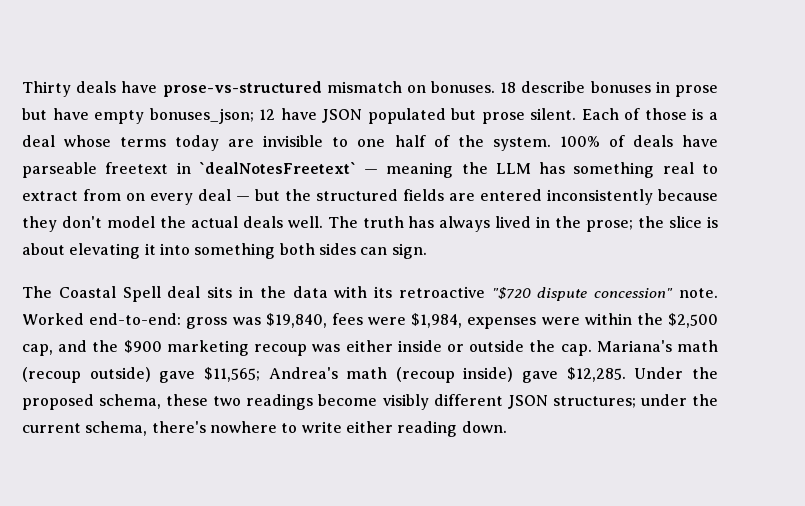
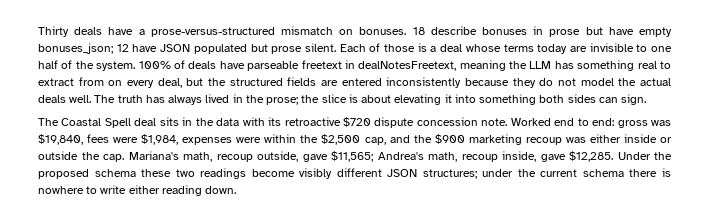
[162,81,322,97] prose-vs-structured -> [138,27,275,37] a prose-versus-structured
[198,162,379,174] `dealNotesFreetext` — -> [358,61,457,71] dealNotesFreetext,
[198,189,250,201] deal — -> [157,78,182,88] deal,
[61,216,102,228] don't -> [539,78,576,86] do not
[491,287,718,301] [22,313,182,325] "$720 dispute concession" note. Worked end-to-end: -> [342,117,615,128] $720 dispute concession note. Worked end to end:
[676,340,718,352] [22,367,514,383] math (recoup outside) gave $11,565; Andrea's math (recoup inside) -> [183,151,536,162] math, recoup outside, gave $11,565; Andrea's math, recoup inside,
[99,394,162,409] schema, -> [94,169,136,177] schema
[85,421,206,436] schema, there's -> [582,168,671,177] schema there is

